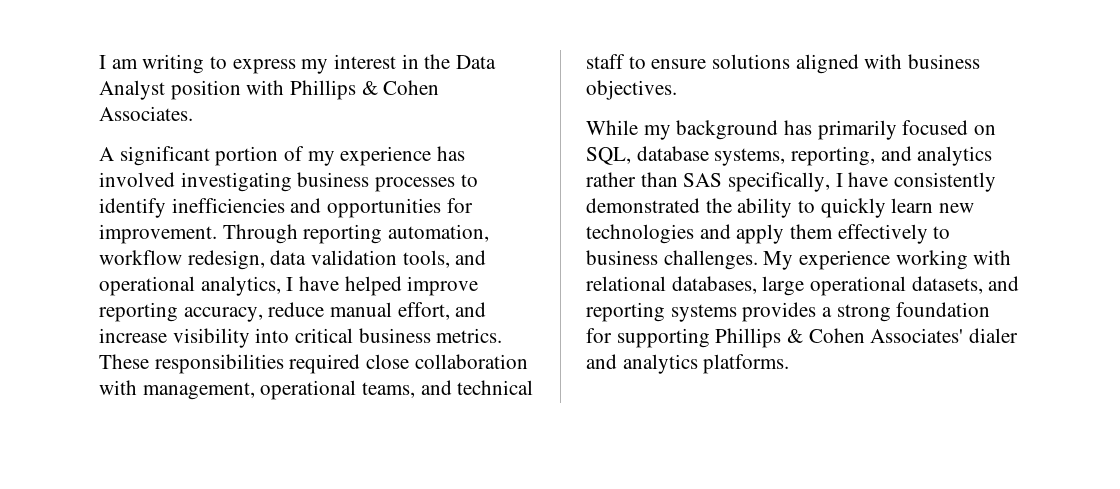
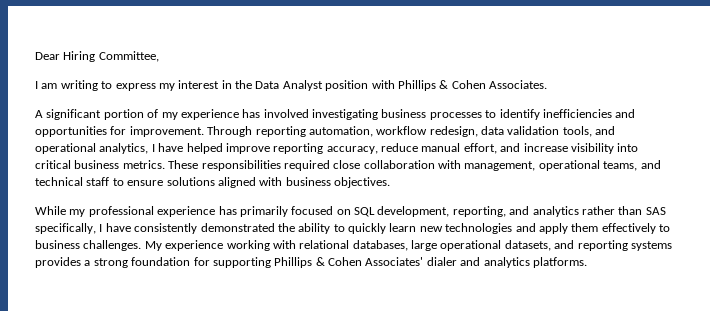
(99, 62) none -> [35,51,159,62] Dear Hiring Committee, //
[676,120,779,140] background -> [88,206,216,217] professional experience
[586,146,786,166] SQL, database systems, -> [354,206,450,217] SQL development,

